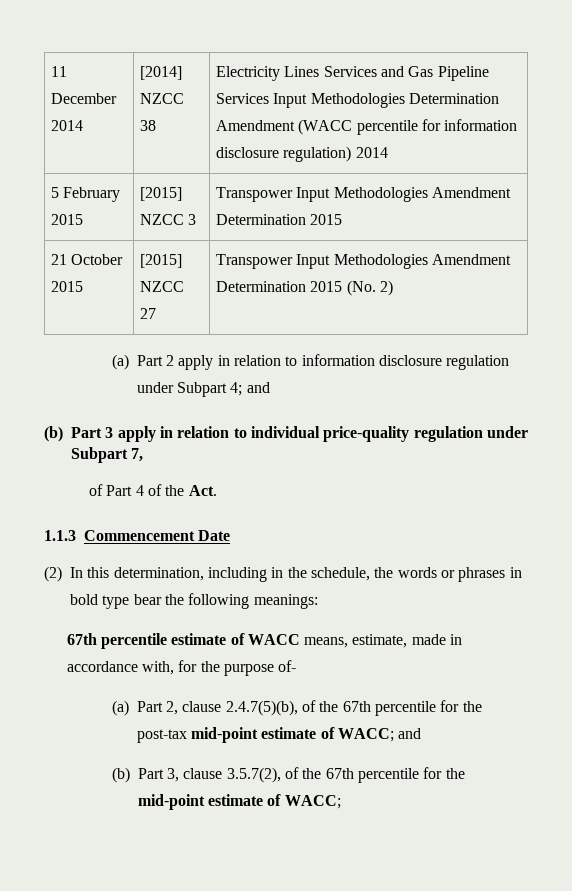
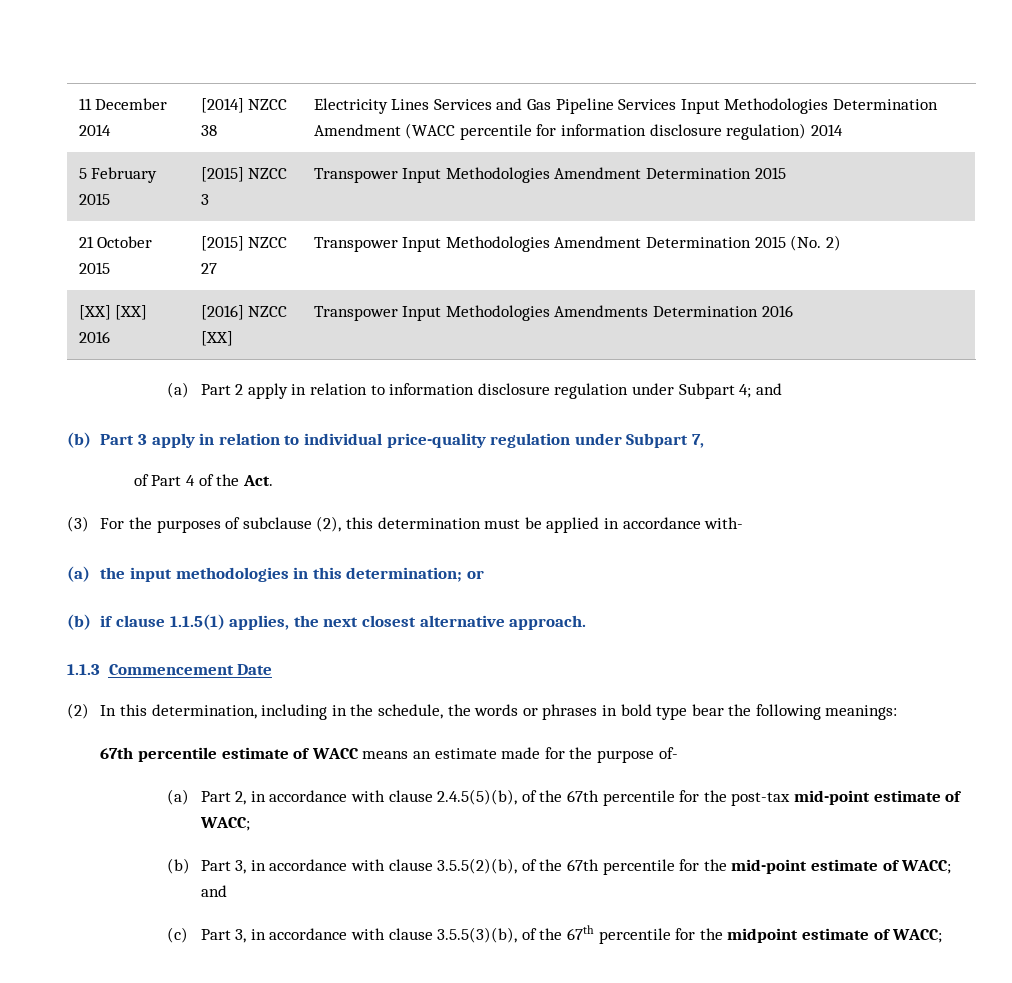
(393, 288) none -> [78,305,148,320] [78,331,110,343] [200,305,288,320] [200,331,233,346] [313,305,793,321] // [XX] [XX] 2016 | [2016] NZCC [XX] | Transpower Input Methodologies Amendments Determination 2016
(217, 490) none -> [67,516,744,533] [67,566,484,582] [67,614,587,630] // (3) For the purposes of subclause (2), this determination must be applied in accordance with- // (a) the input methodologies in this determination; or // (b) if clause 1.1.5(1) applies, the next closest alternative approach.
[304,634,463,648] [66,661,174,675] means, estimate, made in accordance with, -> [362,747,541,759] means an estimate made
[182,700,298,716] clause 2.4.7(5)(b), -> [250,789,518,805] in accordance with clause 2.4.5(5)(b),
[398,728,422,739] and -> (250, 824) none
[183,767,281,783] clause 3.5.7(2), -> [250,858,518,874] in accordance with clause 3.5.5(2)(b),
(341, 802) none -> [200,885,227,897] [167,925,943,944] and // (c) Part 3, in accordance with clause 3.5.5(3)(b), of the 67th percentile for the midpoint estimate of WACC;

